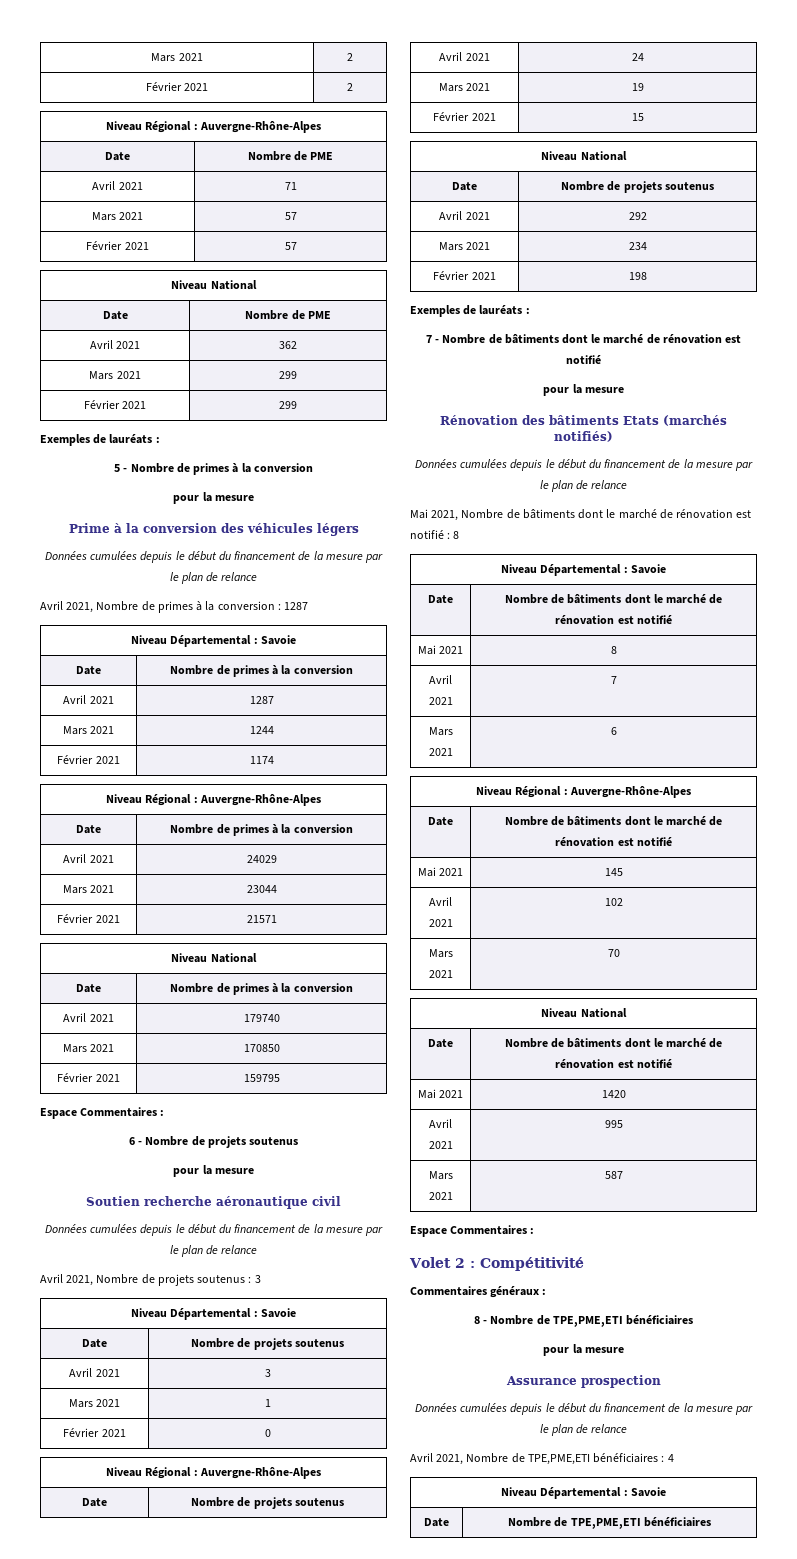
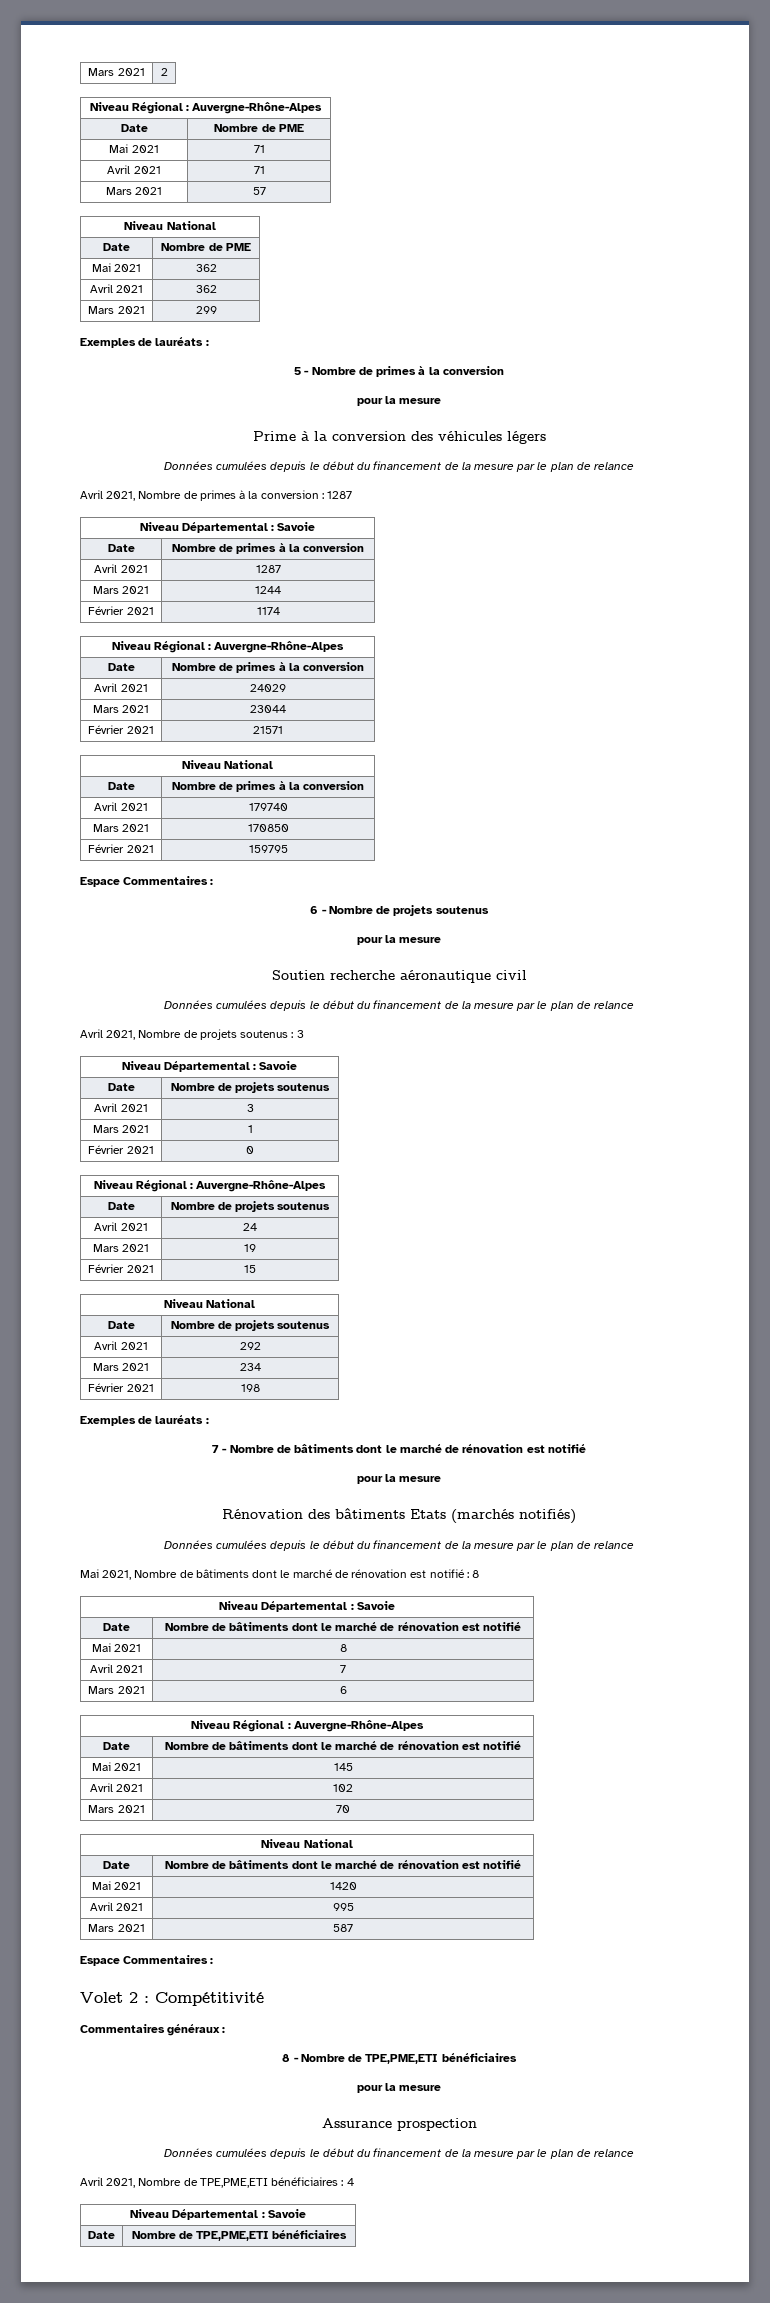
[145,82,209,91] [347,83,353,91] // Février 2021 | 2 -> (168, 72) none
(334, 156) none -> [109,144,159,153] [253,145,265,153] // Mai 2021 | 71
[86,241,149,250] [284,242,297,250] // Février 2021 | 57 -> (266, 191) none
(331, 315) none -> [91,263,142,272] [195,264,217,272] // Mai 2021 | 362
[83,400,147,409] [279,401,297,409] // Février 2021 | 299 -> (217, 310) none

